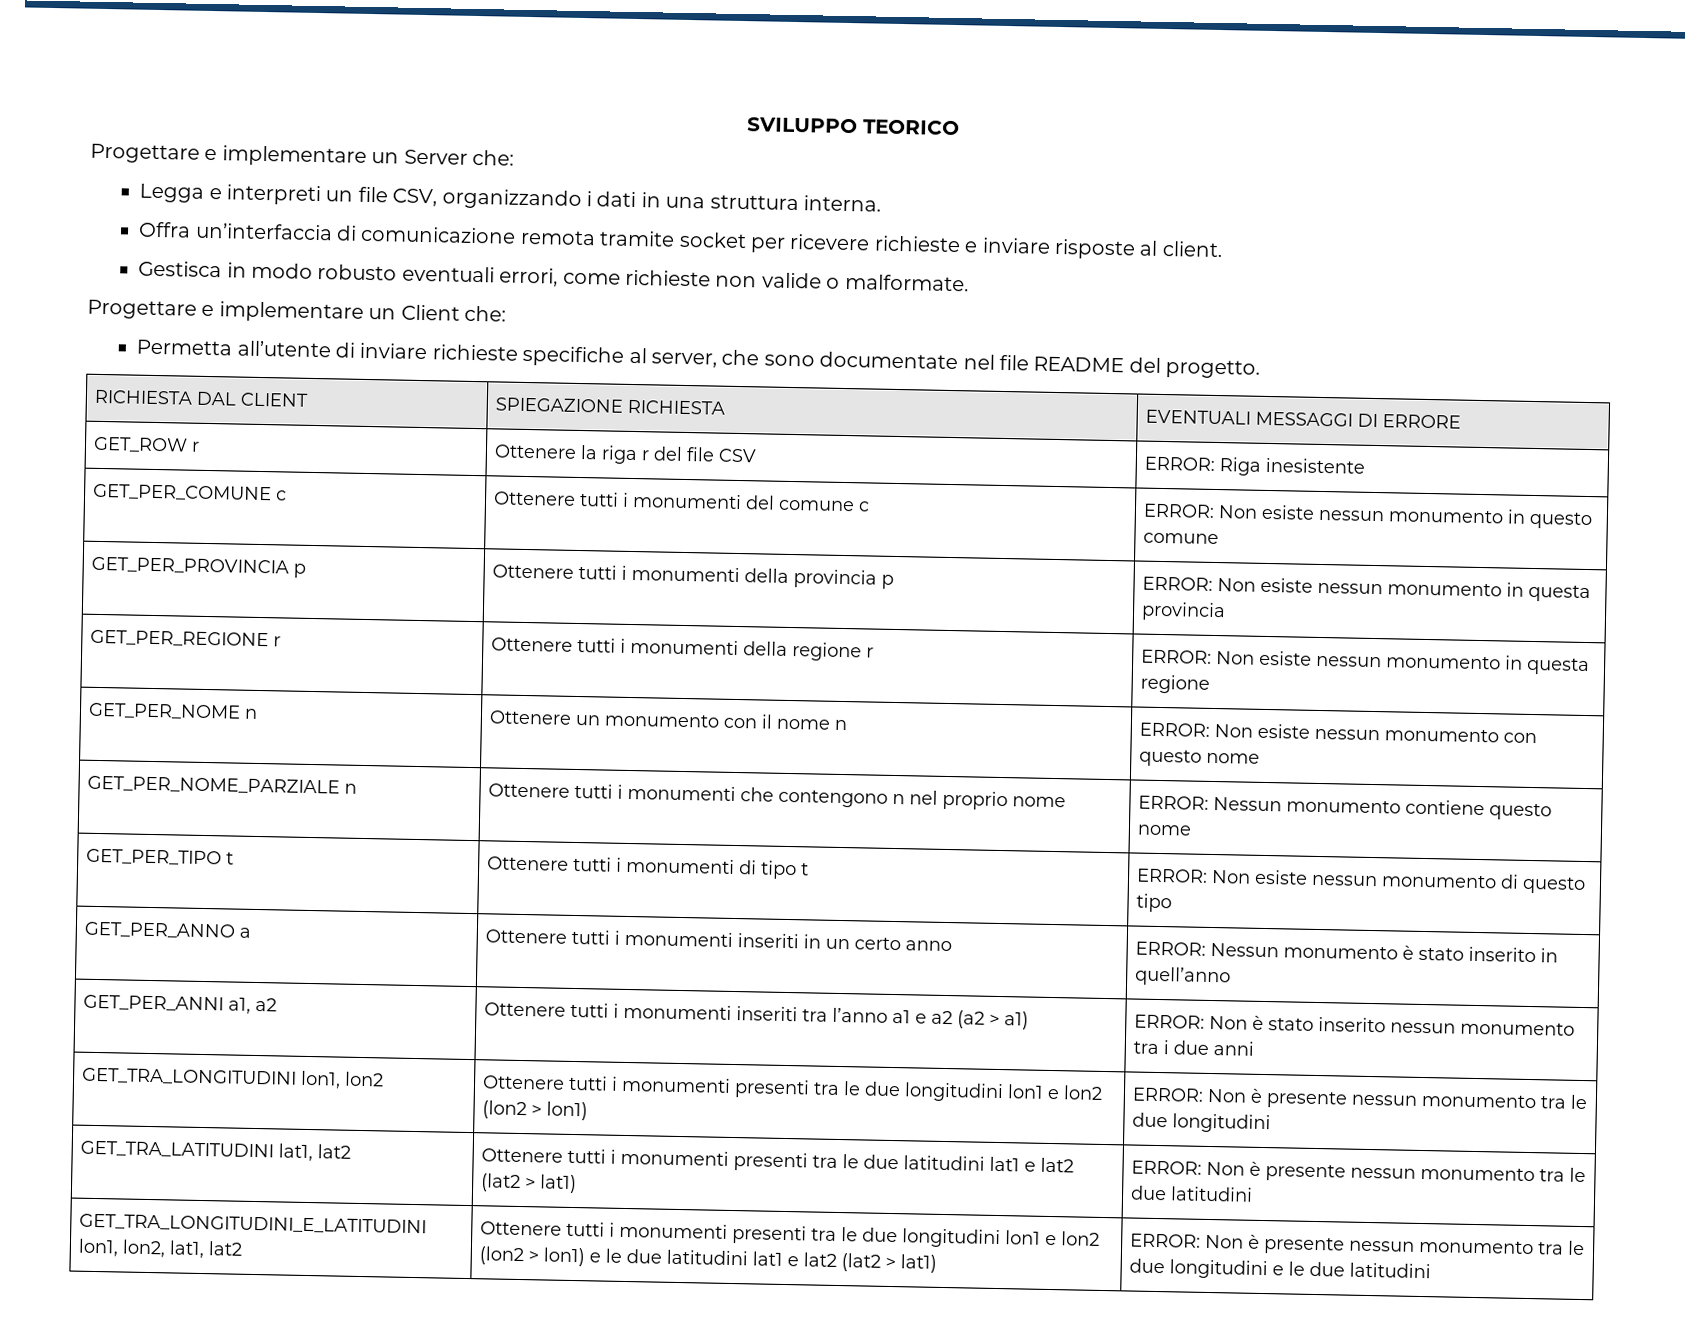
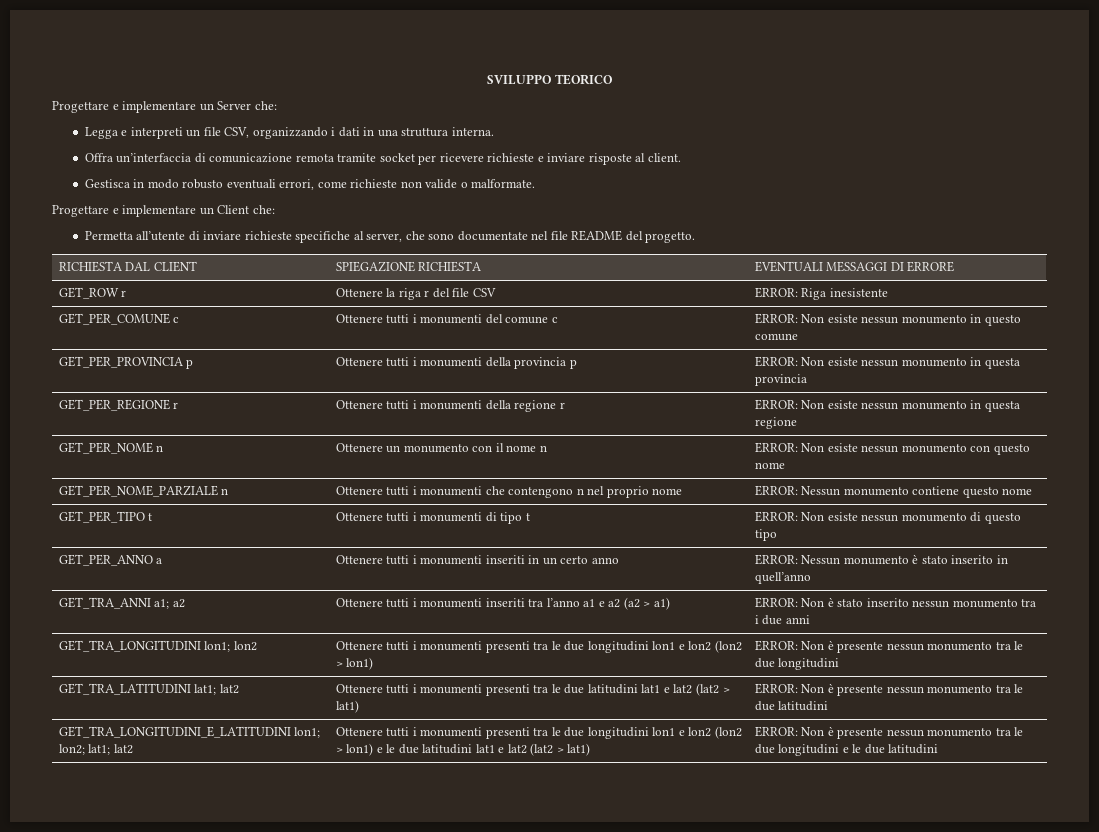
[82,994,251,1014] GET_PER_ANNI a1, -> [58,597,170,609] GET_TRA_ANNI a1;
[299,1070,341,1089] lon1, -> [204,641,231,652] lon1;
[277,1143,313,1162] lat1, -> [194,684,217,695] lat1;
[77,1238,205,1259] lon1, lon2, lat1, -> [294,727,321,738] [58,744,111,755] lon1; lon2; lat1;

